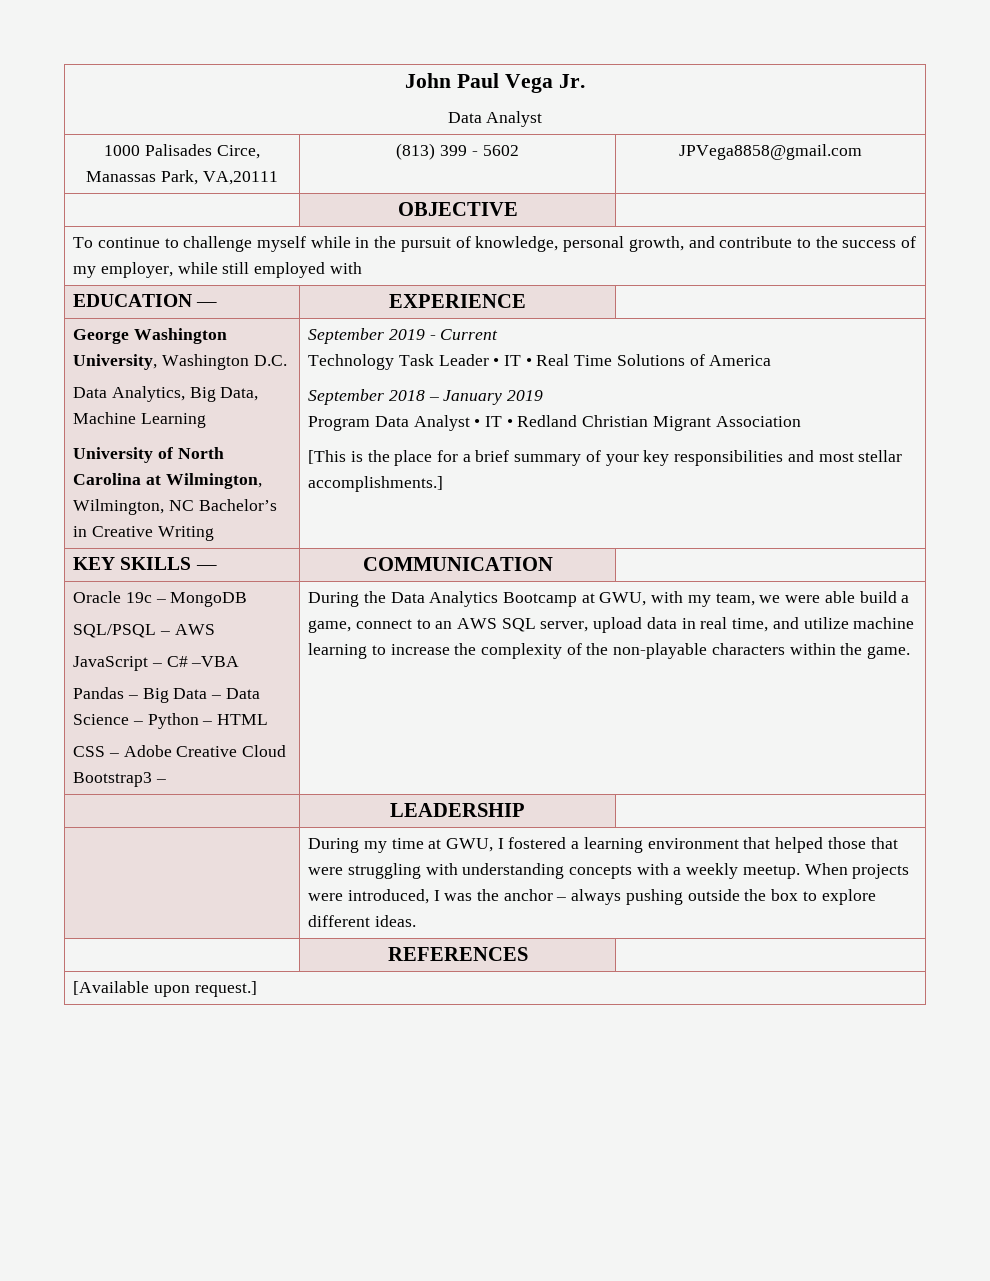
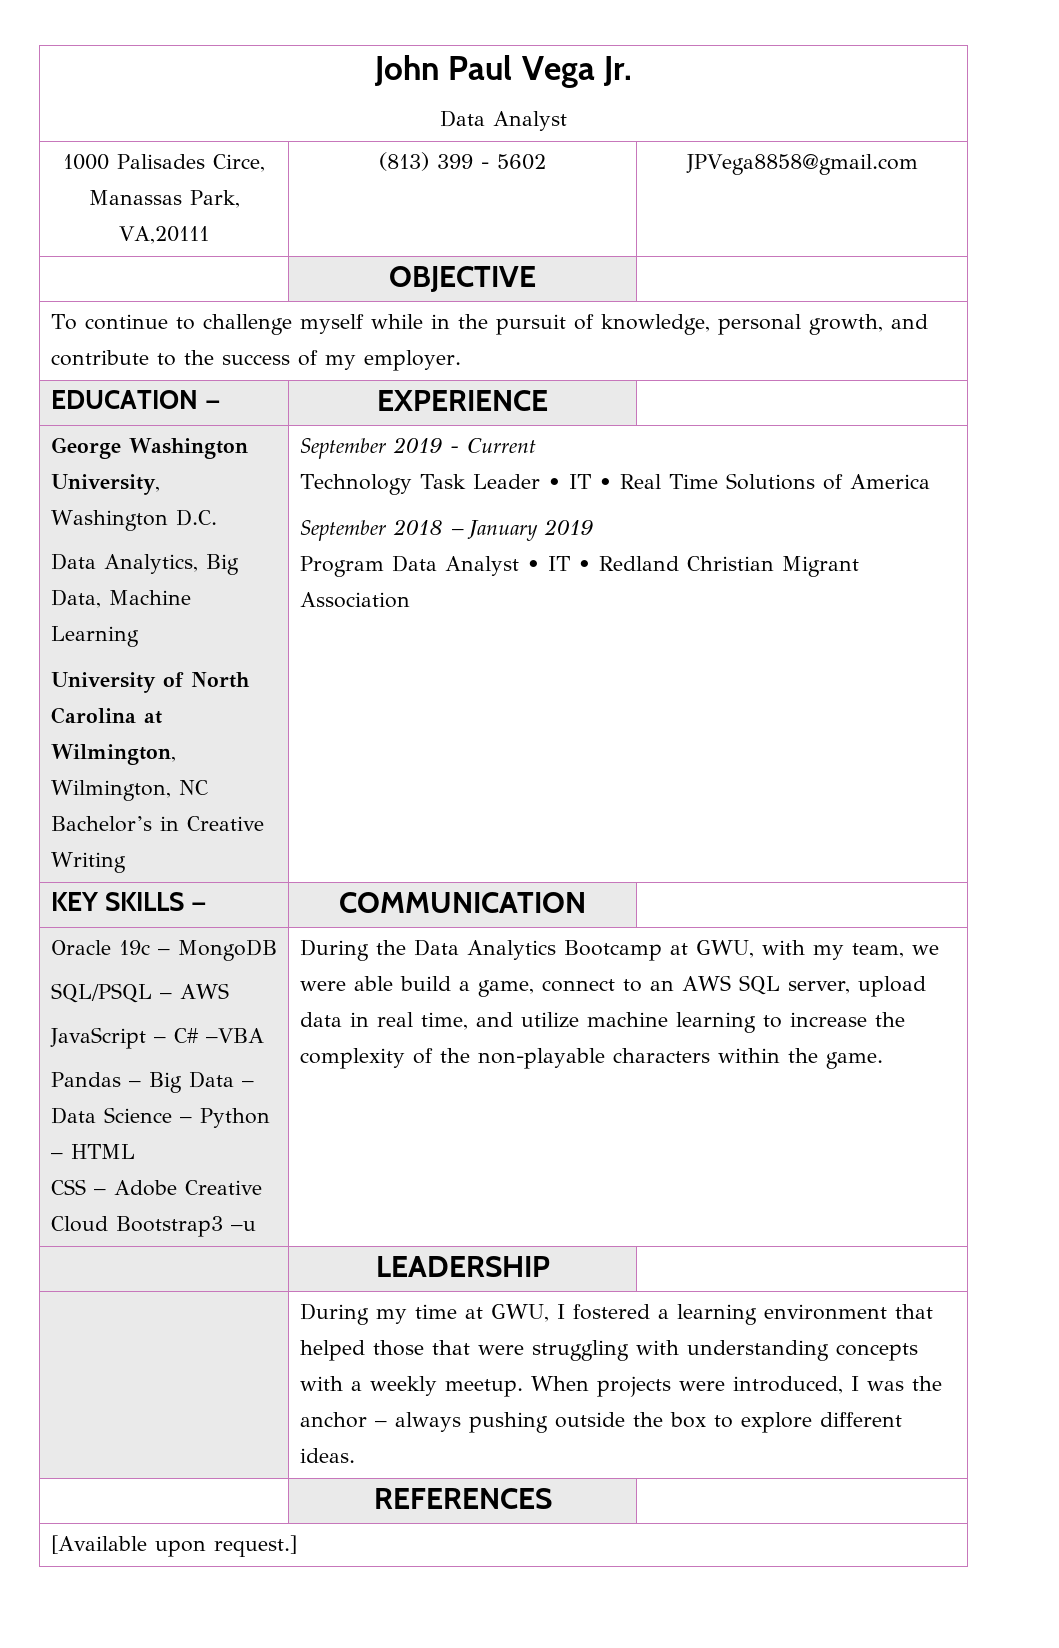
[100,262,362,278] employer, while still employed with -> [363,350,461,371] employer.
[308,450,903,466] [308,476,444,492] // [This is the place for a brief summary of your key responsibilities and most stellar accomplishments.] -> (410, 600) none
[155,779,166,783] – -> [230,1221,256,1231] –u

